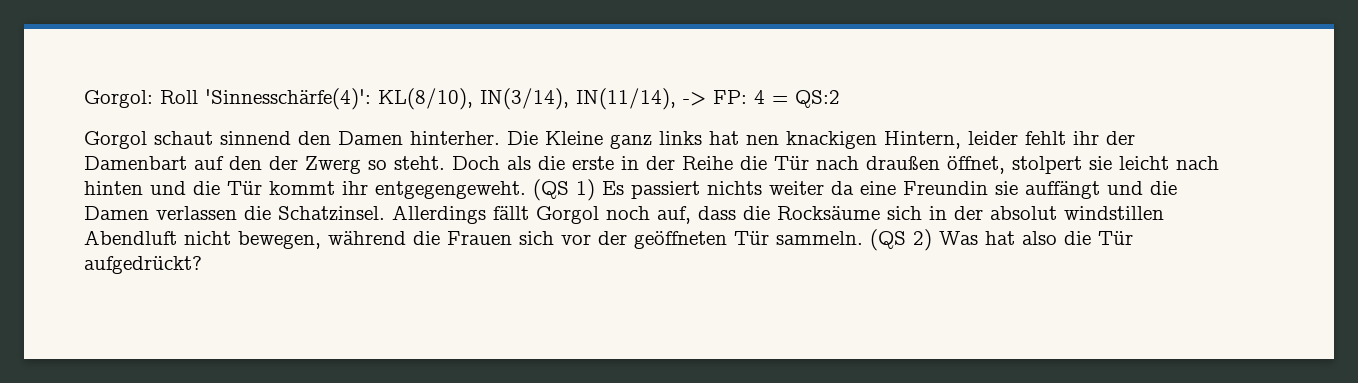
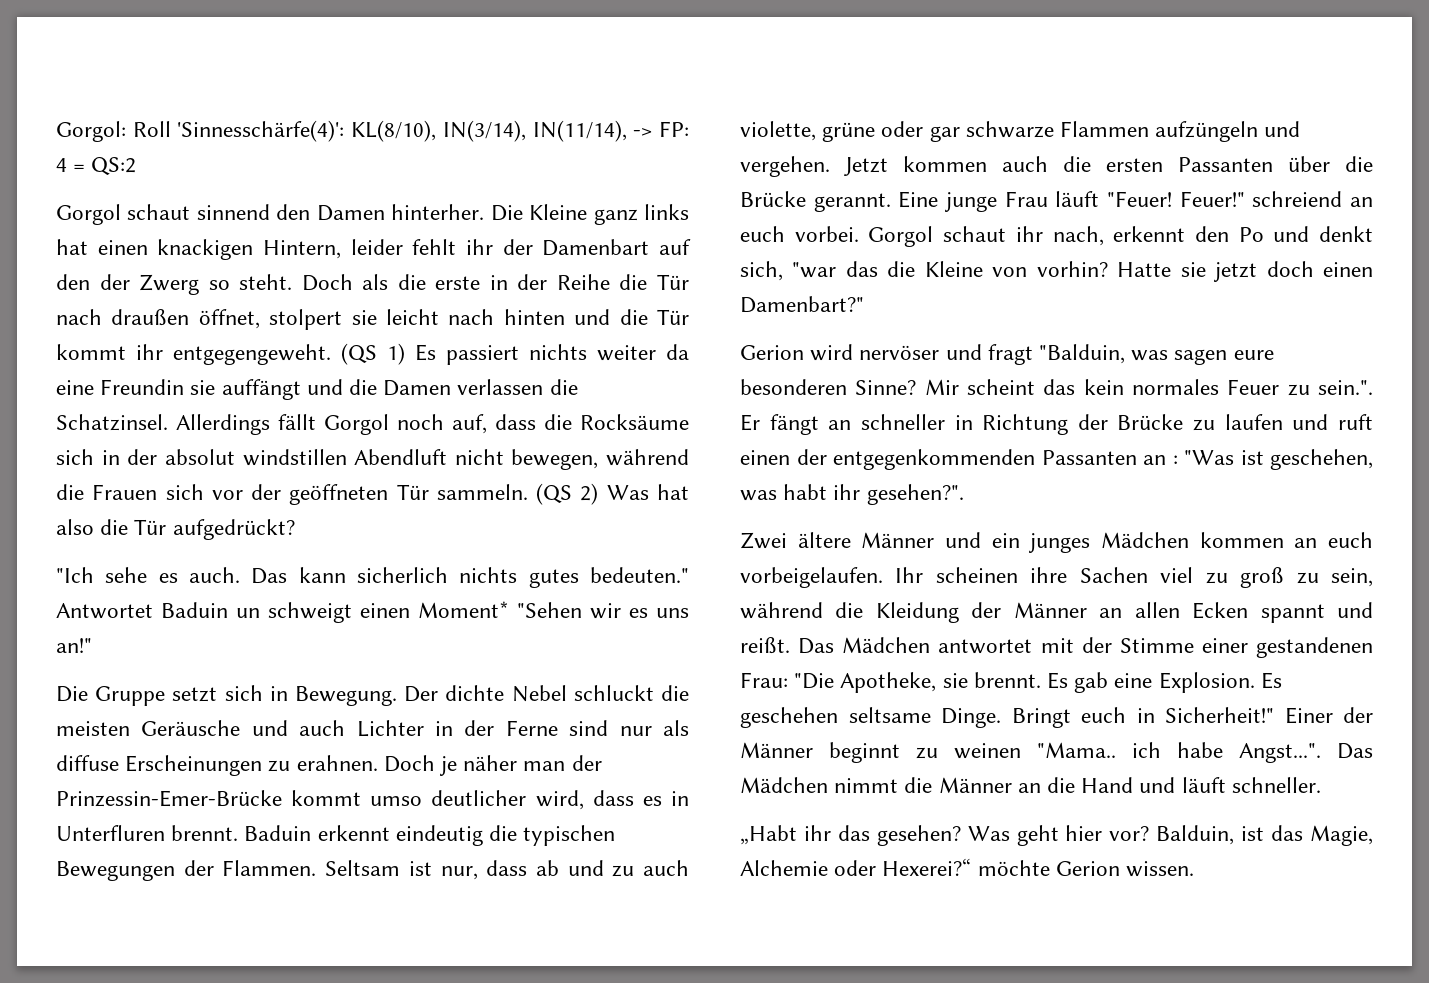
[746,135,779,145] nen -> [97,240,148,255] einen
(202, 265) none -> [56,567,690,588] [56,601,689,623] [56,638,92,653] [56,685,689,706] [56,720,689,737] [56,755,602,776] [56,790,689,810] [56,825,616,846] [56,860,689,881] [740,121,1301,142] [740,156,1373,177] [740,191,1373,212] [740,226,1373,247] [740,261,1373,282] [740,296,864,313] [740,344,1274,365] [740,379,1373,396] [740,414,1373,435] [740,449,1373,470] [740,484,964,505] [740,532,1373,553] [740,567,1373,588] [740,602,1373,623] [740,637,1373,658] [740,672,1282,693] [740,707,1373,728] [740,742,1373,763] [740,777,1321,793] [740,825,1373,846] [740,858,1195,877] // "Ich sehe es auch. Das kann sicherlich nichts gutes bedeuten." Antwortet Baduin un schweigt einen Moment* "Sehen wir es uns an!" // Die Gruppe setzt sich in Bewegung. Der dichte Nebel schluckt die meisten Geräusche und auch Lichter in der Ferne sind nur als diffuse Erscheinungen zu erahnen. Doch je näher man der Prinzessin-Emer-Brücke kommt umso deutlicher wird, dass es in Unterfluren brennt. Baduin erkennt eindeutig die typischen Bewegungen der Flammen. Seltsam ist nur, dass ab und zu auch violette, grüne oder gar schwarze Flammen aufzüngeln und vergehen. Jetzt kommen auch die ersten Passanten über die Brücke gerannt. Eine junge Frau läuft "Feuer! Feuer!" schreiend an euch vorbei. Gorgol schaut ihr nach, erkennt den Po und denkt sich, "war das die Kleine von vorhin? Hatte sie jetzt doch einen Damenbart?" // Gerion wird nervöser und fragt "Balduin, was sagen eure besonderen Sinne? Mir scheint das kein normales Feuer zu sein.". Er fängt an schneller in Richtung der Brücke zu laufen und ruft einen der entgegenkommenden Passanten an : "Was ist geschehen, was habt ihr gesehen?". // Zwei ältere Männer und ein junges Mädchen kommen an euch vorbeigelaufen. Ihr scheinen ihre Sachen viel zu groß zu sein, während die Kleidung der Männer an allen Ecken spannt und reißt. Das Mädchen antwortet mit der Stimme einer gestandenen Frau: "Die Apotheke, sie brennt. Es gab eine Explosion. Es geschehen seltsame Dinge. Bringt euch in Sicherheit!" Einer der Männer beginnt zu weinen "Mama.. ich habe Angst...". Das Mädchen nimmt die Männer an die Hand und läuft schneller. // „Habt ihr das gesehen? Was geht hier vor? Balduin, ist das Magie, Alchemie oder Hexerei?“ möchte Gerion wissen.

